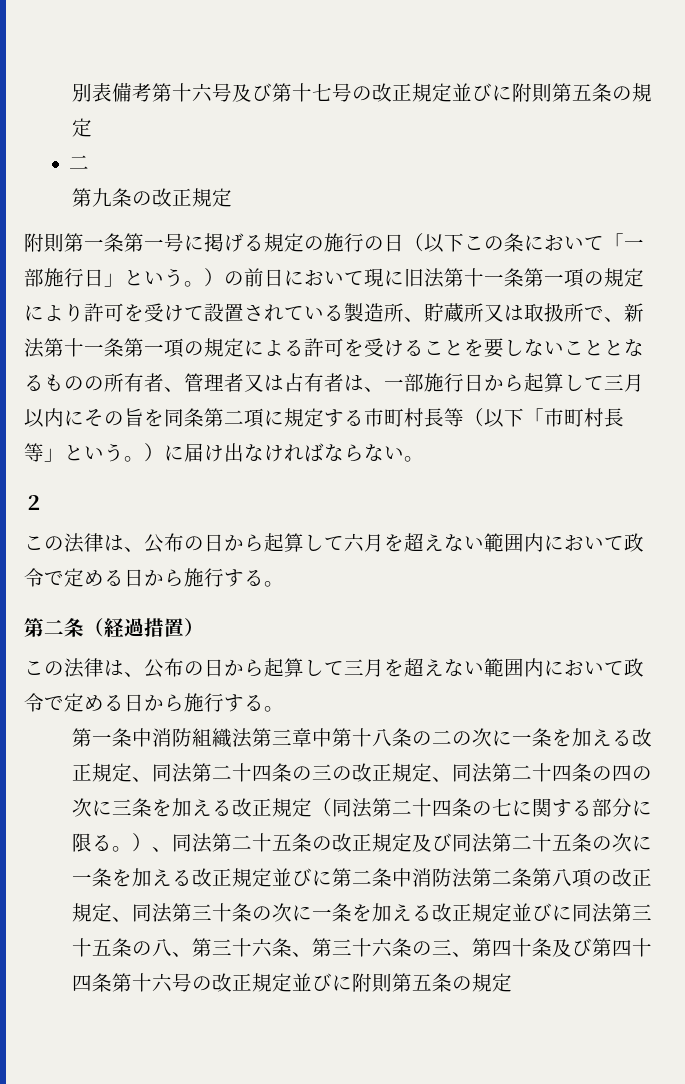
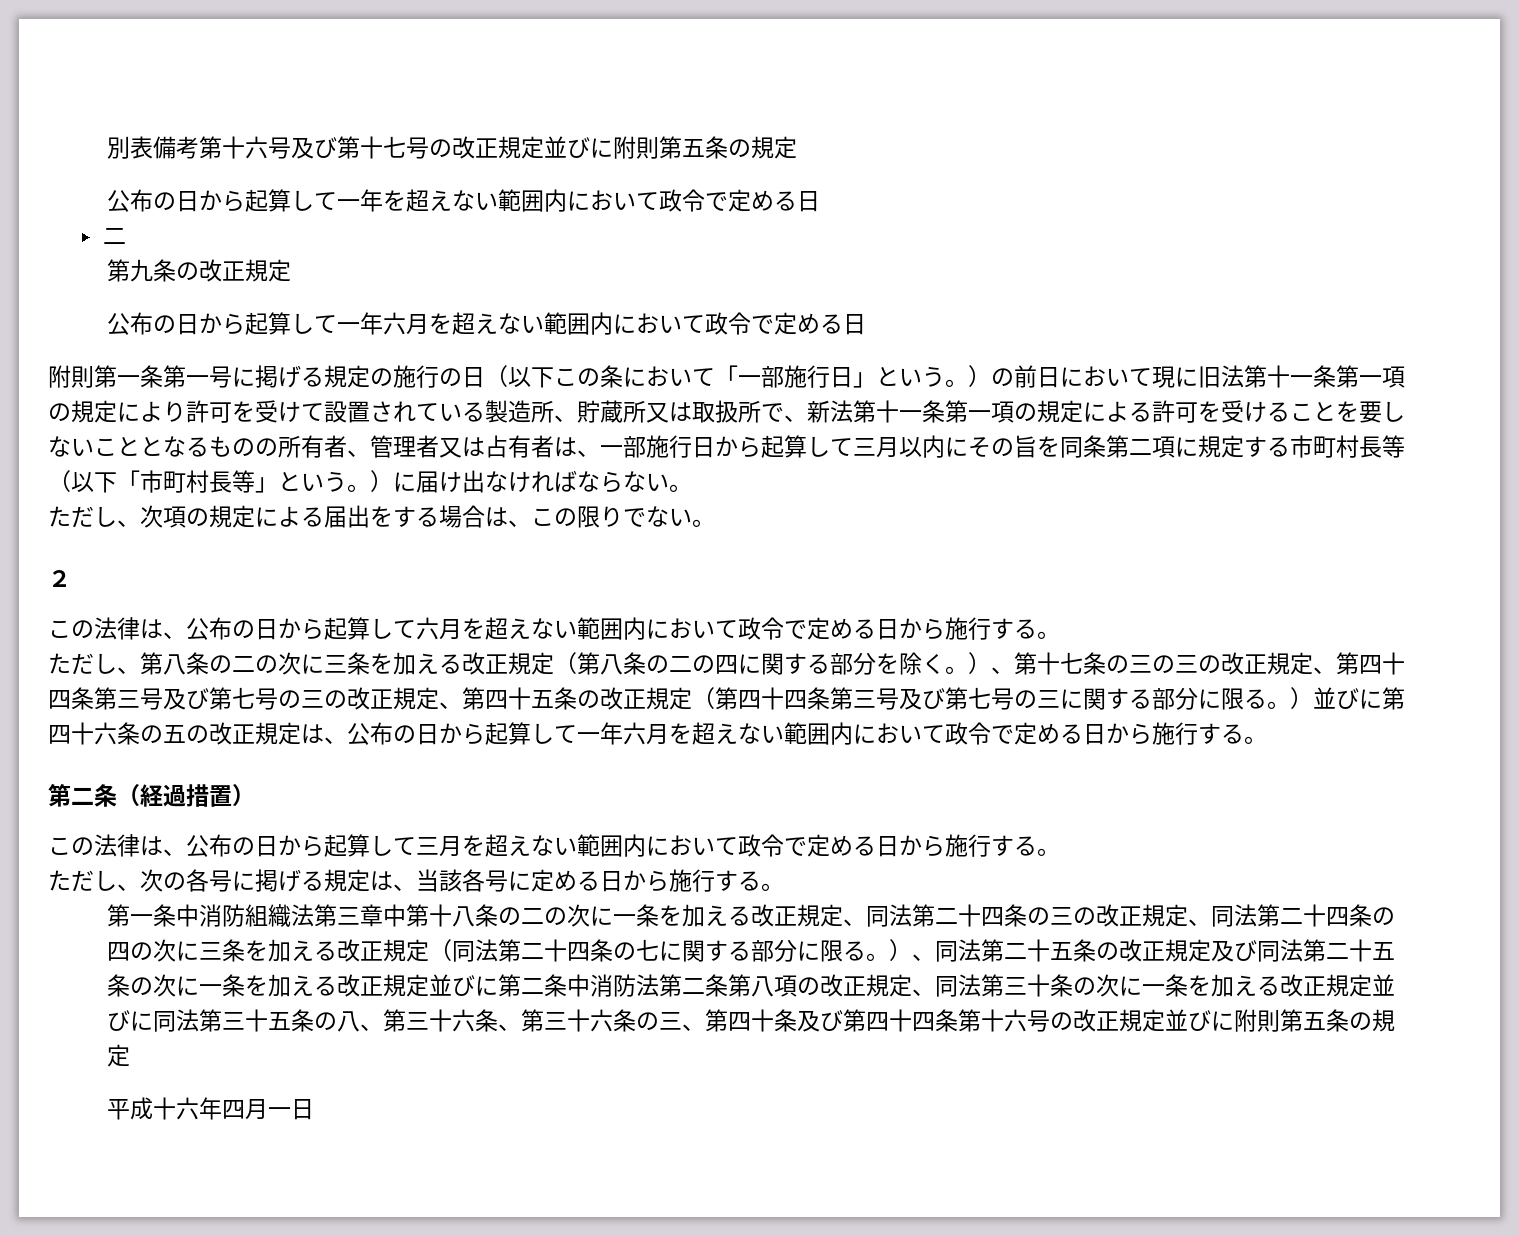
(93, 127) none -> [106,189,820,212] // 公布の日から起算して一年を超えない範囲内において政令で定める日
(233, 197) none -> [106,312,866,335] // 公布の日から起算して一年六月を超えない範囲内において政令で定める日
(424, 459) none -> [48,505,715,528] // ただし、次項の規定による届出をする場合は、この限りでない。
(284, 584) none -> [48,652,1405,675] [48,687,1405,710] [48,722,1267,745] // ただし、第八条の二の次に三条を加える改正規定（第八条の二の四に関する部分を除く。）、第十七条の三の三の改正規定、第四十四条第三号及び第七号の三の改正規定、第四十五条の改正規定（第四十四条第三号及び第七号の三に関する部分に限る。）並びに第四十六条の五の改正規定は、公布の日から起算して一年六月を超えない範囲内において政令で定める日から施行する。
(284, 709) none -> [48,869,784,892] // ただし、次の各号に掲げる規定は、当該各号に定める日から施行する。
(513, 982) none -> [106,1097,314,1120] // 平成十六年四月一日

